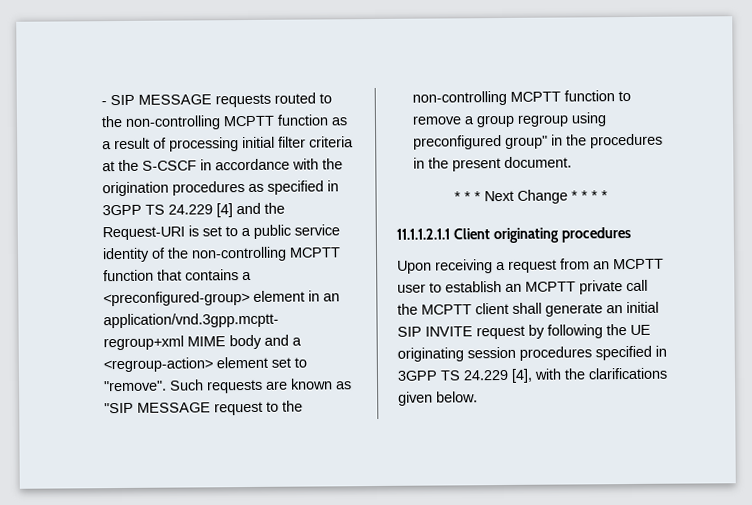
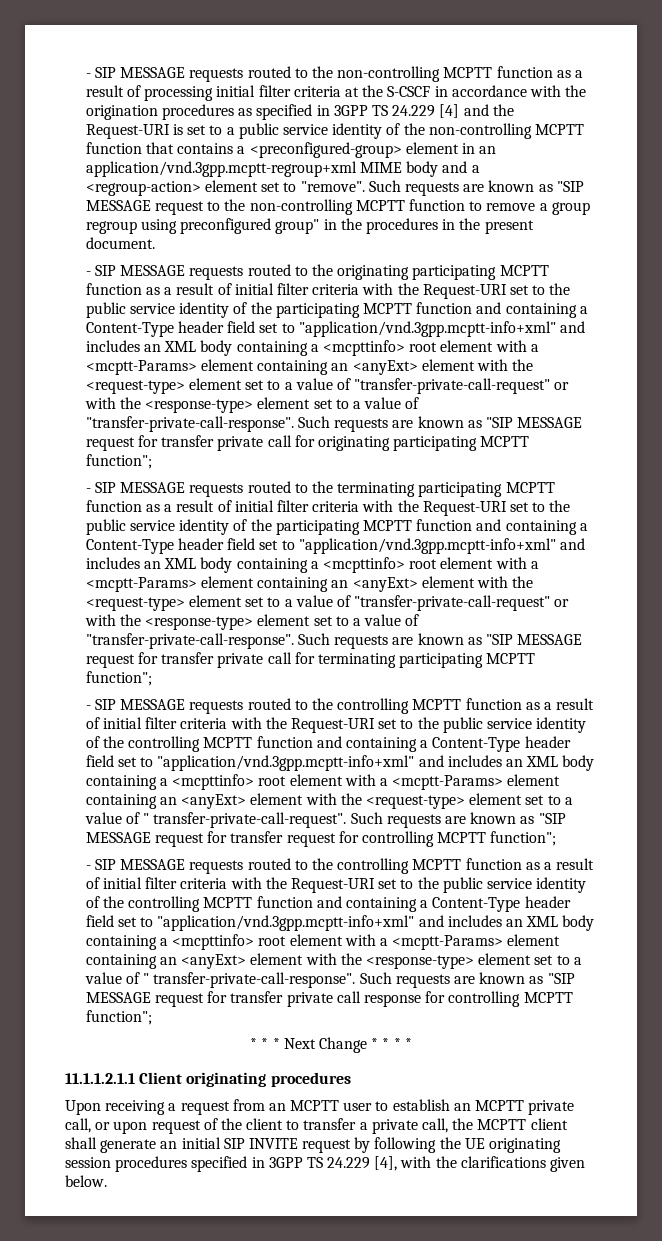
(573, 162) none -> [85,264,549,280] [85,283,571,299] [85,302,588,318] [85,321,585,337] [85,340,539,356] [85,359,534,375] [85,378,570,394] [84,397,420,413] [85,416,583,432] [85,435,530,451] [85,454,152,469] [85,481,555,497] [85,500,571,516] [85,519,588,535] [85,538,585,554] [85,557,539,573] [85,576,534,592] [85,595,570,611] [84,614,420,630] [85,633,583,649] [85,652,536,668] [85,671,152,686] [85,698,595,714] [85,717,587,733] [85,736,571,752] [85,755,595,771] [85,774,561,790] [85,793,573,809] [84,812,566,828] [85,831,557,847] [85,858,595,874] [85,877,587,893] [85,896,571,912] [85,915,595,931] [85,934,561,950] [85,953,582,969] [84,972,575,988] [85,991,573,1007] [85,1010,152,1025] // - SIP MESSAGE requests routed to the originating participating MCPTT function as a result of initial filter criteria with the Request-URI set to the public service identity of the participating MCPTT function and containing a Content-Type header field set to "application/vnd.3gpp.mcptt-info+xml" and includes an XML body containing a <mcpttinfo> root element with a <mcptt-Params> element containing an <anyExt> element with the <request-type> element set to a value of "transfer-private-call-request" or with the <response-type> element set to a value of "transfer-private-call-response". Such requests are known as "SIP MESSAGE request for transfer private call for originating participating MCPTT function"; // - SIP MESSAGE requests routed to the terminating participating MCPTT function as a result of initial filter criteria with the Request-URI set to the public service identity of the participating MCPTT function and containing a Content-Type header field set to "application/vnd.3gpp.mcptt-info+xml" and includes an XML body containing a <mcpttinfo> root element with a <mcptt-Params> element containing an <anyExt> element with the <request-type> element set to a value of "transfer-private-call-request" or with the <response-type> element set to a value of "transfer-private-call-response". Such requests are known as "SIP MESSAGE request for transfer private call for terminating participating MCPTT function"; // - SIP MESSAGE requests routed to the controlling MCPTT function as a result of initial filter criteria with the Request-URI set to the public service identity of the controlling MCPTT function and containing a Content-Type header field set to "application/vnd.3gpp.mcptt-info+xml" and includes an XML body containing a <mcpttinfo> root element with a <mcptt-Params> element containing an <anyExt> element with the <request-type> element set to a value of " transfer-private-call-request". Such requests are known as "SIP MESSAGE request for transfer request for controlling MCPTT function"; // - SIP MESSAGE requests routed to the controlling MCPTT function as a result of initial filter criteria with the Request-URI set to the public service identity of the controlling MCPTT function and containing a Content-Type header field set to "application/vnd.3gpp.mcptt-info+xml" and includes an XML body containing a <mcpttinfo> root element with a <mcptt-Params> element containing an <anyExt> element with the <response-type> element set to a value of " transfer-private-call-response". Such requests are known as "SIP MESSAGE request for transfer private call response for controlling MCPTT function";
[626,279,648,292] call -> [65,1118,449,1134] call, or upon request of the client to transfer a private call,

